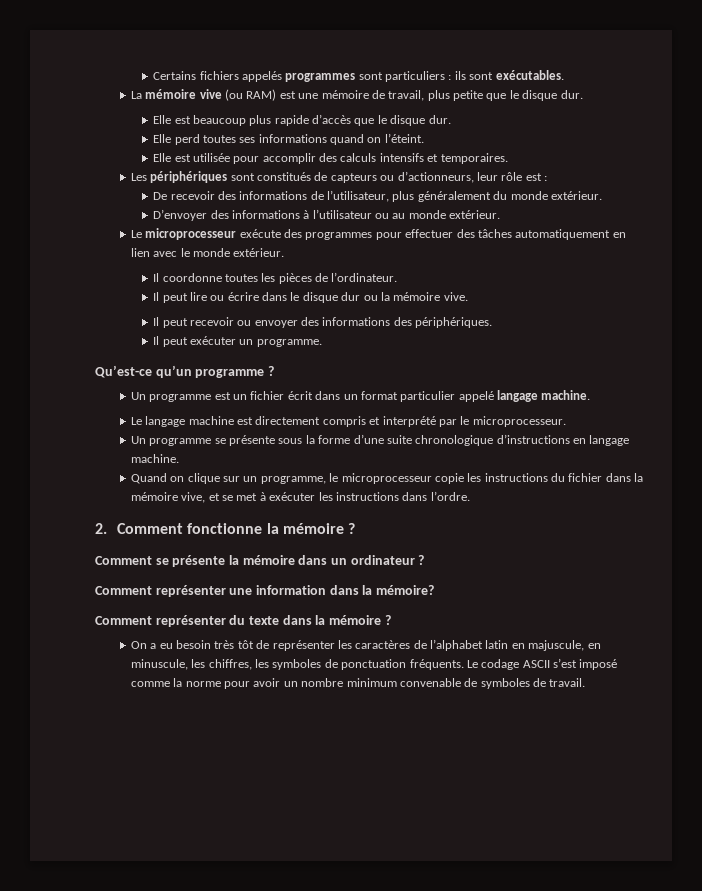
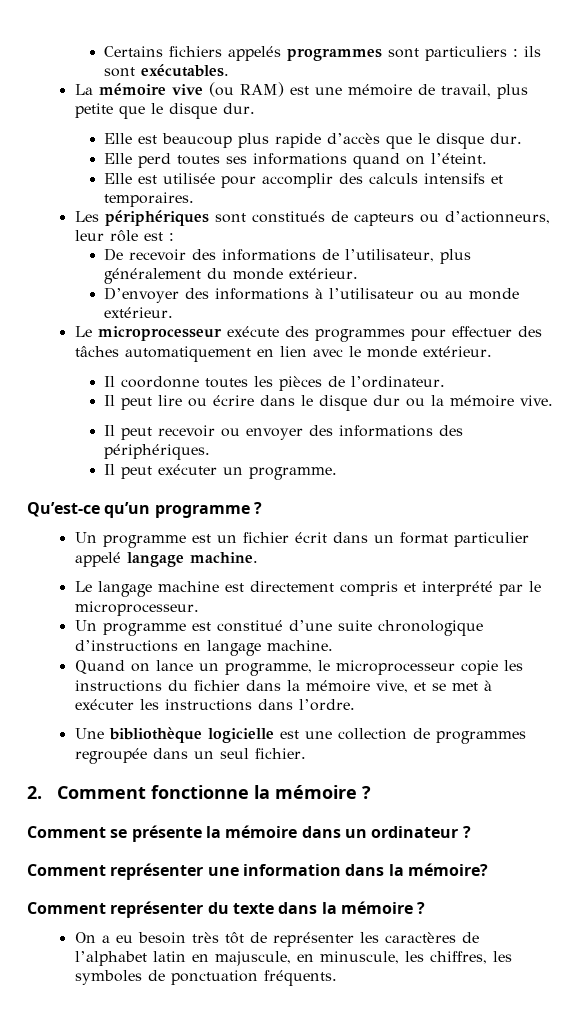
[214,435,351,446] se présente sous la forme -> [191,620,283,632] est constitué
[187,473,241,484] clique sur -> [155,660,193,671] lance
(470, 496) none -> [74,727,526,744] [74,748,306,764] // Une bibliothèque logicielle est une collection de programmes regroupée dans un seul fichier.
[466,658,618,670] [130,678,586,689] Le codage ASCII s’est imposé comme la norme pour avoir un nombre minimum convenable de symboles de travail. -> (337, 978) none

